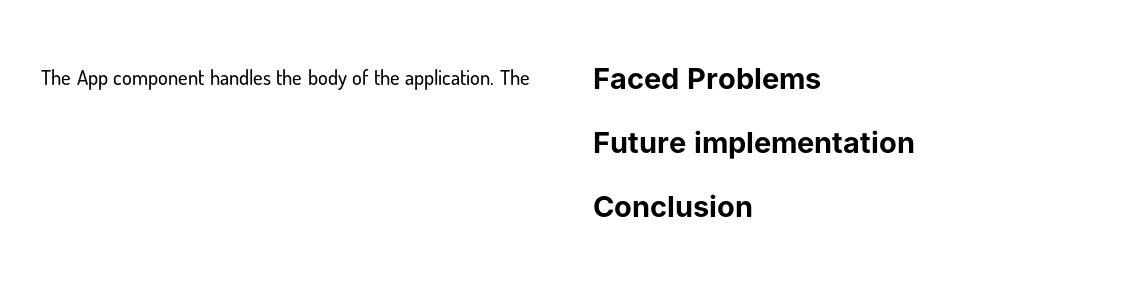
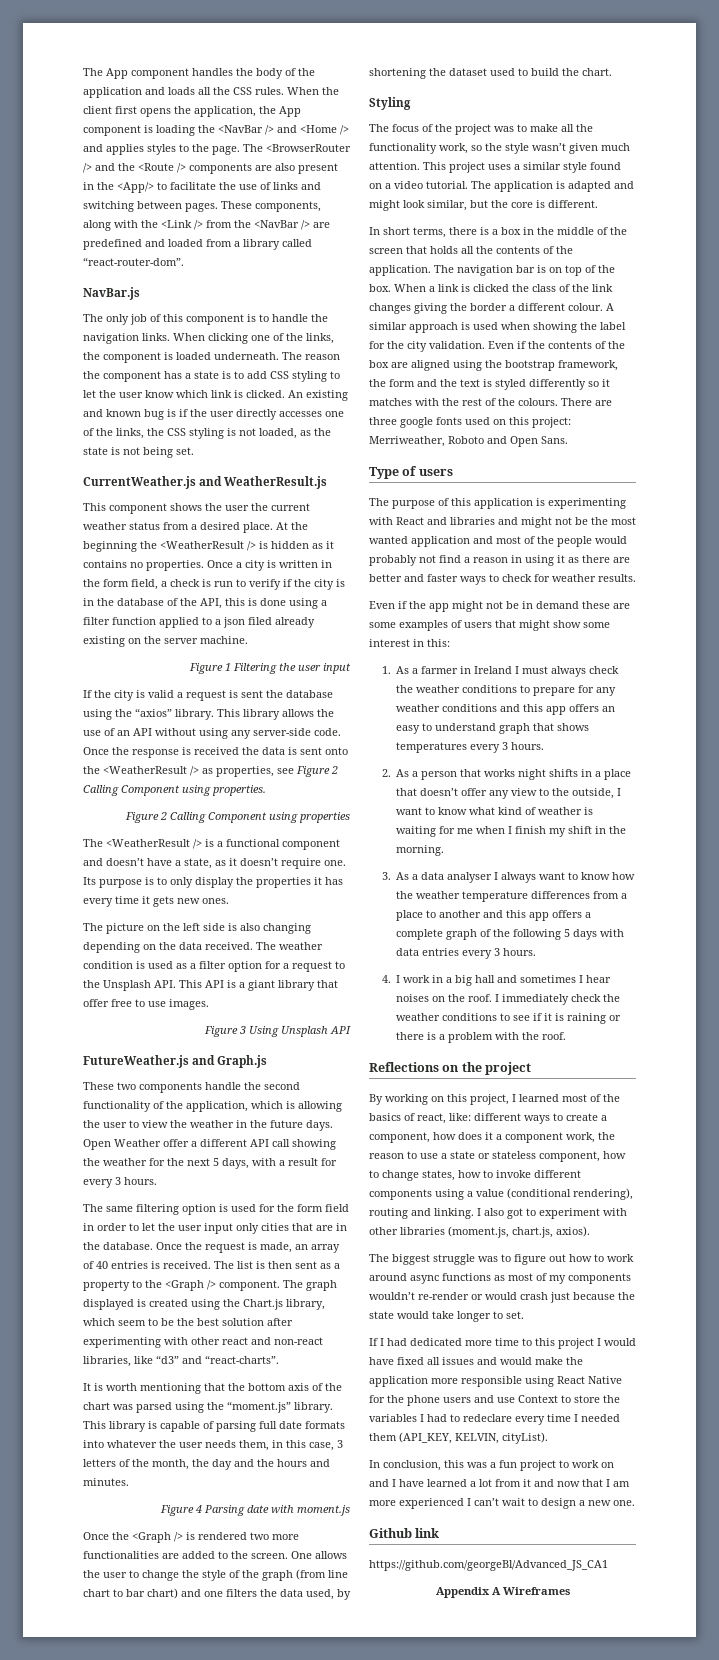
[405,69,530,90] [593,68,821,89] [593,130,915,159] [593,194,753,217] application. The // Faced Problems // Future implementation // Conclusion -> [83,87,339,98] [83,106,301,117] [83,125,349,136] [83,144,351,155] [83,163,338,174] [83,182,321,193] [83,201,321,212] [83,220,330,231] [83,239,312,250] [83,257,184,266] [83,287,140,300] [83,314,328,325] [83,333,334,344] [83,352,340,363] [83,371,340,382] [83,390,348,401] [83,409,344,420] [83,428,331,439] [83,447,194,458] [83,476,328,489] [83,503,310,514] [83,522,308,533] [83,541,334,552] [83,560,332,571] [83,579,345,590] [83,598,327,609] [83,617,315,628] [83,636,248,647] [189,663,351,674] [83,690,333,701] [83,708,334,720] [83,728,341,739] [83,747,348,758] [83,766,338,777] [83,785,266,796] [125,812,350,823] [83,839,340,850] [83,858,346,869] [83,877,343,888] [83,896,229,907] [83,923,311,934] [83,942,323,953] [83,961,345,972] [83,980,338,991] [83,999,209,1010] [204,1026,351,1037] [83,1055,268,1068] [83,1082,300,1093] [83,1101,342,1112] [83,1120,333,1131] [83,1139,336,1150] [83,1158,337,1169] [83,1177,157,1188] [83,1204,349,1215] [83,1223,347,1234] [83,1242,340,1253] [83,1261,340,1269] [83,1280,337,1291] [83,1299,325,1310] [83,1318,293,1326] [83,1337,323,1348] [83,1355,279,1367] [83,1383,342,1394] [83,1401,333,1413] [83,1421,345,1432] [83,1440,343,1451] [83,1459,330,1470] [83,1478,129,1486] [160,1505,350,1516] [83,1532,299,1543] [83,1551,347,1559] [83,1569,348,1581] [83,1588,351,1600] [369,68,612,79] [369,97,411,110] [369,124,593,135] [369,143,630,154] [369,162,621,173] [369,181,634,192] [369,200,598,211] [369,227,627,238] [369,246,573,254] [369,265,615,276] [369,284,613,292] [369,303,614,314] [369,322,626,333] [369,341,625,352] [369,360,618,371] [369,379,610,390] [369,398,612,406] [369,417,571,428] [369,436,568,447] [369,466,453,479] [369,498,626,509] [369,517,636,528] [369,536,627,547] [369,555,630,566] [369,574,636,585] [369,601,630,612] [369,620,610,631] [369,639,450,647] [381,666,620,677] [396,685,617,696] [396,704,616,715] [396,723,590,734] [396,742,545,753] [381,769,632,780] [396,788,622,799] [396,807,594,815] [396,826,627,837] [396,845,445,856] [381,872,636,883] [396,891,628,902] [396,910,592,921] [396,929,625,940] [396,948,537,959] [381,975,612,986] [396,994,621,1005] [396,1013,622,1024] [396,1032,567,1043] [369,1062,532,1075] [369,1094,620,1105] [369,1113,607,1124] [369,1132,615,1143] [369,1151,626,1162] [369,1170,581,1181] [369,1188,633,1200] [369,1208,627,1219] [369,1226,590,1238] [369,1254,634,1265] [369,1273,631,1284] [369,1292,635,1303] [369,1311,524,1322] [369,1338,636,1349] [369,1357,583,1365] [369,1376,622,1387] [369,1395,620,1406] [369,1414,620,1425] [369,1432,548,1444] [369,1460,614,1471] [369,1479,630,1487] [369,1498,635,1509] [369,1528,440,1538] [369,1560,608,1571] [435,1587,570,1598] application and loads all the CSS rules. When the client first opens the application, the App component is loading the <NavBar /> and <Home /> and applies styles to the page. The <BrowserRouter /> and the <Route /> components are also present in the <App/> to facilitate the use of links and switching between pages. These components, along with the <Link /> from the <NavBar /> are predefined and loaded from a library called “react-router-dom”. // NavBar.js // The only job of this component is to handle the navigation links. When clicking one of the links, the component is loaded underneath. The reason the component has a state is to add CSS styling to let the user know which link is clicked. An existing and known bug is if the user directly accesses one of the links, the CSS styling is not loaded, as the state is not being set. // CurrentWeather.js and WeatherResult.js // This component shows the user the current weather status from a desired place. At the beginning the <WeatherResult /> is hidden as it contains no properties. Once a city is written in the form field, a check is run to verify if the city is in the database of the API, this is done using a filter function applied to a json filed already existing on the server machine. // Figure 1 Filtering the user input // If the city is valid a request is sent the database using the “axios” library. This library allows the use of an API without using any server-side code. Once the response is received the data is sent onto the <WeatherResult /> as properties, see Figure 2 Calling Component using properties. // Figure 2 Calling Component using properties // The <WeatherResult /> is a functional component and doesn’t have a state, as it doesn’t require one. Its purpose is to only display the properties it has every time it gets new ones. // The picture on the left side is also changing depending on the data received. The weather condition is used as a filter option for a request to the Unsplash API. This API is a giant library that offer free to use images. // Figure 3 Using Unsplash API // FutureWeather.js and Graph.js // These two components handle the second functionality of the application, which is allowing the user to view the weather in the future days. Open Weather offer a different API call showing the weather for the next 5 days, with a result for every 3 hours. // The same filtering option is used for the form field in order to let the user input only cities that are in the database. Once the request is made, an array of 40 entries is received. The list is then sent as a property to the <Graph /> component. The graph displayed is created using the Chart.js library, which seem to be the best solution after experimenting with other react and non-react libraries, like “d3” and “react-charts”. // It is worth mentioning that the bottom axis of the chart was parsed using the “moment.js” library. This library is capable of parsing full date formats into whatever the user needs them, in this case, 3 letters of the month, the day and the hours and minutes. // Figure 4 Parsing date with moment.js // Once the <Graph /> is rendered two more functionalities are added to the screen. One allows the user to change the style of the graph (from line chart to bar chart) and one filters the data used, by shortening the dataset used to build the chart. // Styling // The focus of the project was to make all the functionality work, so the style wasn’t given much attention. This project uses a similar style found on a video tutorial. The application is adapted and might look similar, but the core is different. // In short terms, there is a box in the middle of the screen that holds all the contents of the application. The navigation bar is on top of the box. When a link is clicked the class of the link changes giving the border a different colour. A similar approach is used when showing the label for the city validation. Even if the contents of the box are aligned using the bootstrap framework, the form and the text is styled differently so it matches with the rest of the colours. There are three google fonts used on this project: Merriweather, Roboto and Open Sans. // Type of users // The purpose of this application is experimenting with React and libraries and might not be the most wanted application and most of the people would probably not find a reason in using it as there are better and faster ways to check for weather results. // Even if the app might not be in demand these are some examples of users that might show some interest in this: // 1. As a farmer in Ireland I must always check the weather conditions to prepare for any weather conditions and this app offers an easy to understand graph that shows temperatures every 3 hours. // 2. As a person that works night shifts in a place that doesn’t offer any view to the outside, I want to know what kind of weather is waiting for me when I finish my shift in the morning. // 3. As a data analyser I always want to know how the weather temperature differences from a place to another and this app offers a complete graph of the following 5 days with data entries every 3 hours. // 4. I work in a big hall and sometimes I hear noises on the roof. I immediately check the weather conditions to see if it is raining or there is a problem with the roof. // Reflections on the project // By working on this project, I learned most of the basics of react, like: different ways to create a component, how does it a component work, the reason to use a state or stateless component, how to change states, how to invoke different components using a value (conditional rendering), routing and linking. I also got to experiment with other libraries (moment.js, chart.js, axios). // The biggest struggle was to figure out how to work around async functions as most of my components wouldn’t re-render or would crash just because the state would take longer to set. // If I had dedicated more time to this project I would have fixed all issues and would make the application more responsible using React Native for the phone users and use Context to store the variables I had to redeclare every time I needed them (API_KEY, KELVIN, cityList). // In conclusion, this was a fun project to work on and I have learned a lot from it and now that I am more experienced I can’t wait to design a new one. // Github link // https://github.com/georgeBl/Advanced_JS_CA1 // Appendix A Wireframes

